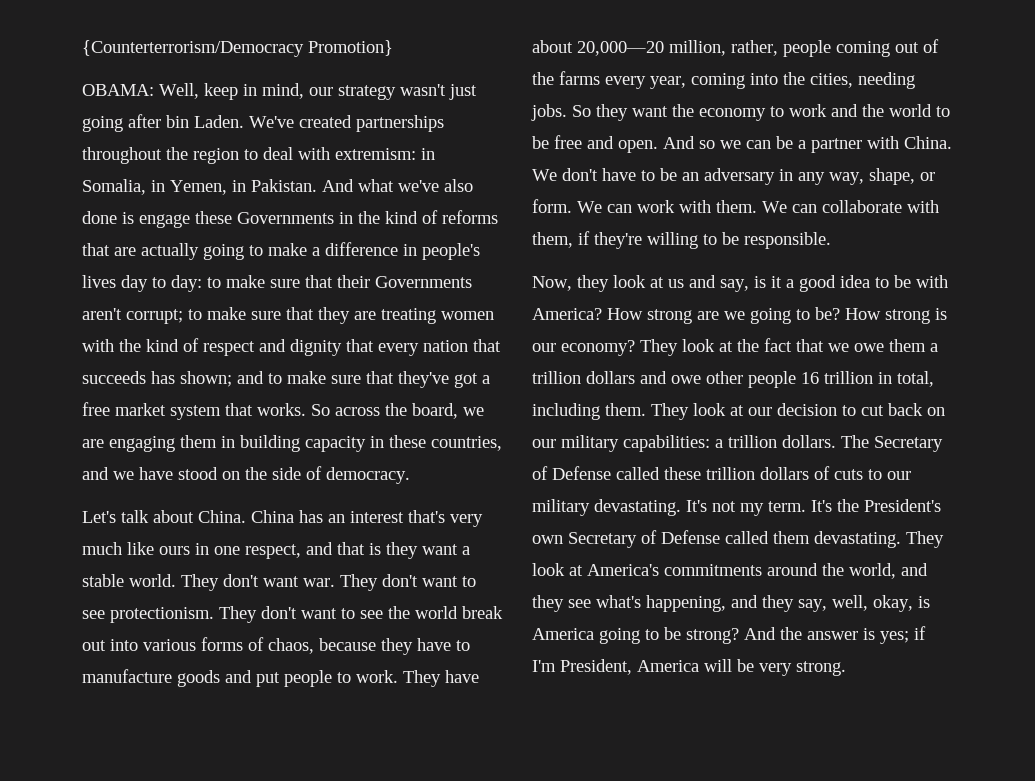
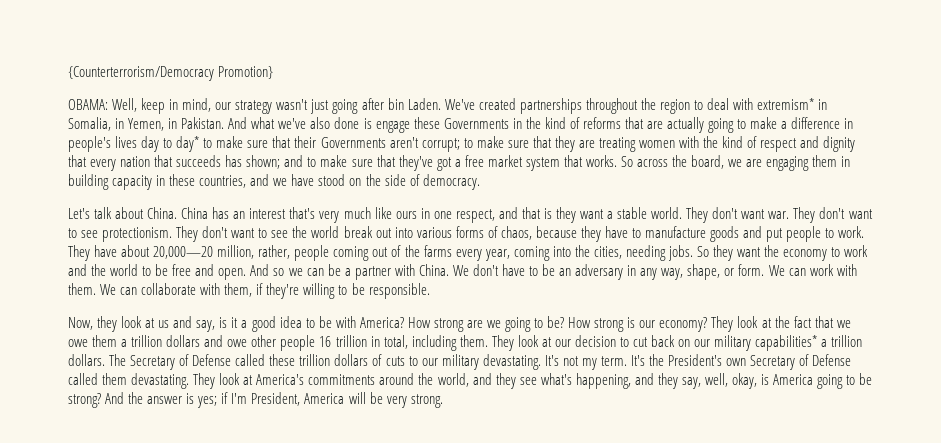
[335,148,416,160] extremism: -> [757,98,815,110] extremism*
[171,275,202,292] day: -> [176,136,200,152] day*
[623,435,710,452] capabilities: -> [755,335,818,351] capabilities*

